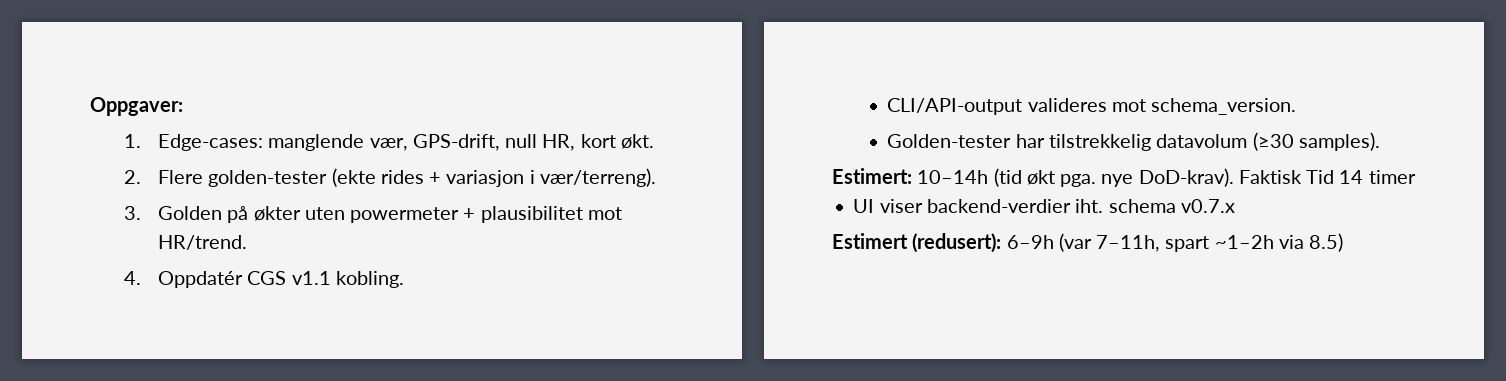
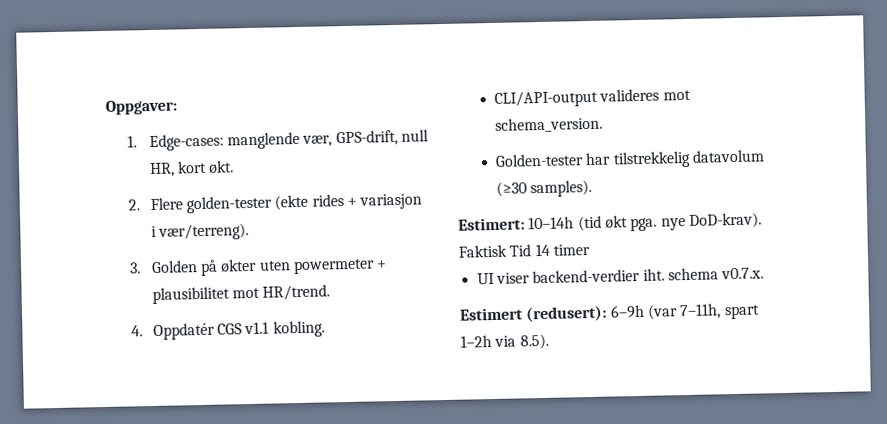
[1180,199,1235,213] v0.7.x -> [721,267,765,280] v0.7.x.
[1214,233,1344,252] ~1–2h via 8.5) -> [460,333,549,350] 1–2h via 8.5).

